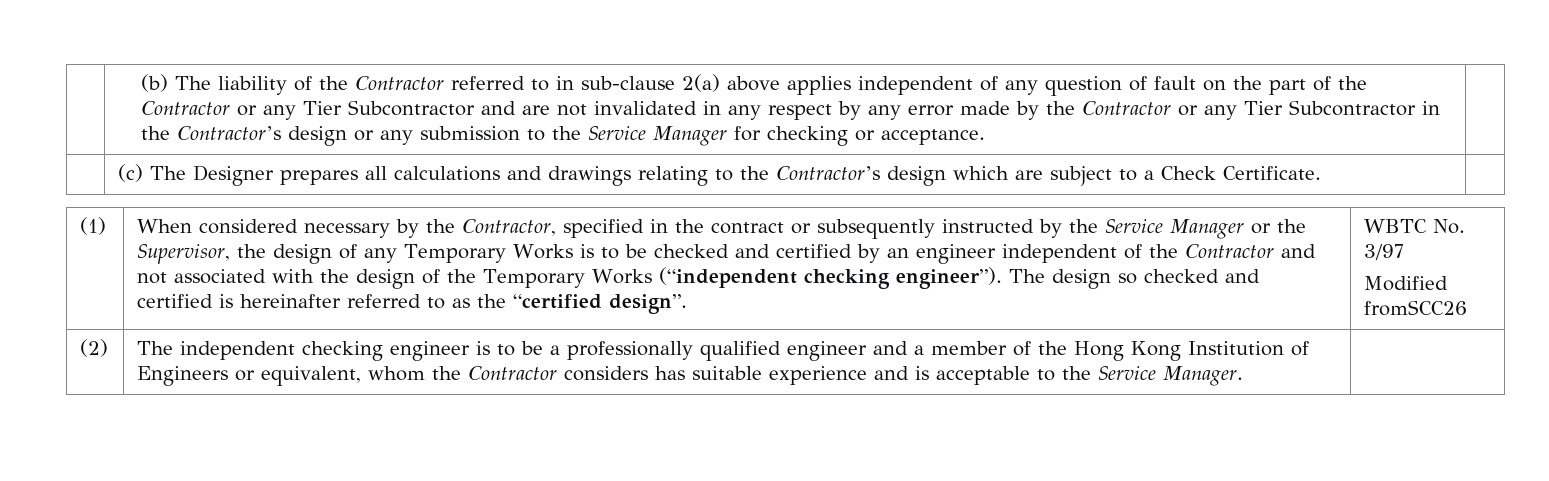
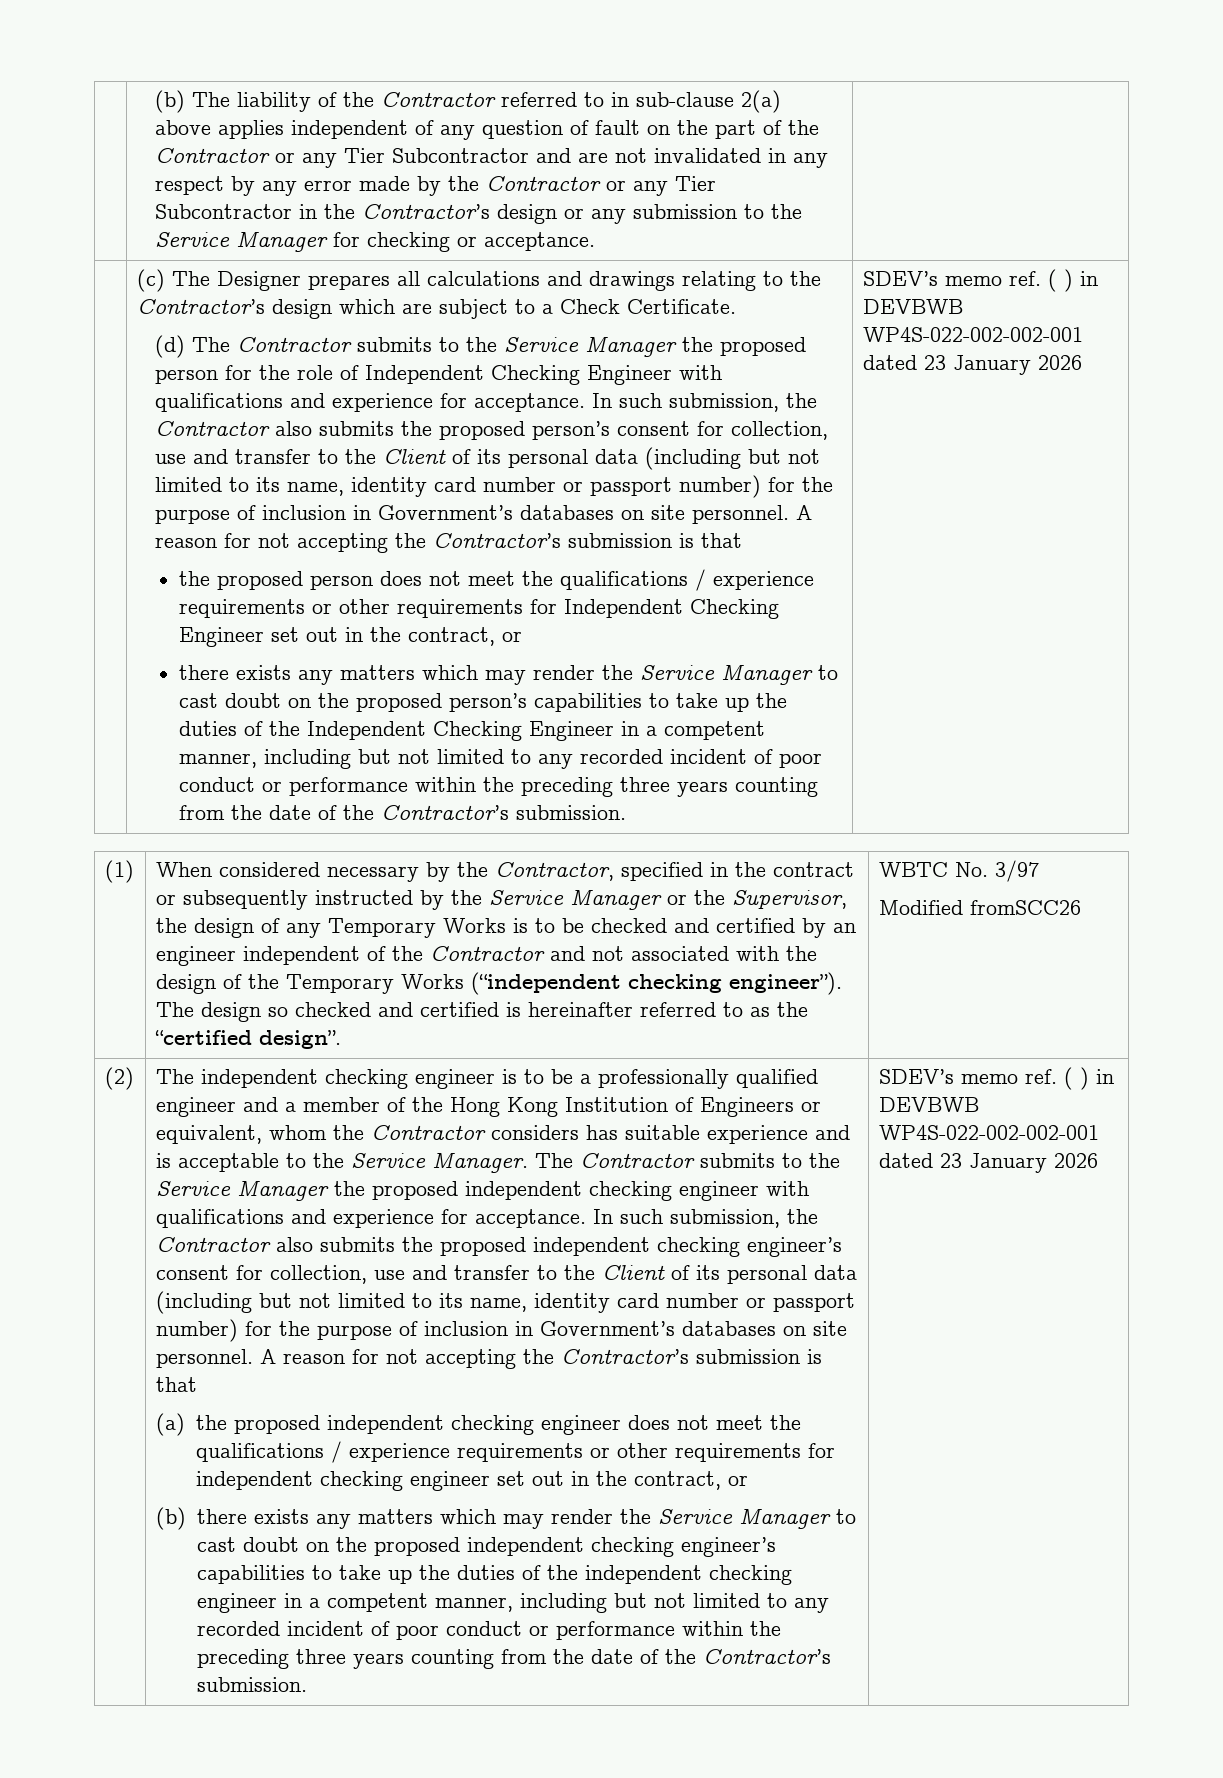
(1322, 173) | -> [155,335,807,358] [155,365,723,385] [155,393,818,412] [155,421,829,440] [155,447,821,470] [155,475,834,498] [155,505,813,524] [155,533,743,553] [178,569,814,591] [178,599,779,619] [178,627,522,647] [178,664,838,685] [178,693,787,712] [178,721,765,741] [178,749,822,769] [178,777,818,797] [178,805,626,820] [862,269,1098,292] [862,299,963,314] [862,327,1083,342] [862,355,1082,375] // (d) The Contractor submits to the Service Manager the proposed person for the role of Independent Checking Engineer with qualifications and experience for acceptance. In such submission, the Contractor also submits the proposed person’s consent for collection, use and transfer to the Client of its personal data (including but not limited to its name, identity card number or passport number) for the purpose of inclusion in Government’s databases on site personnel. A reason for not accepting the Contractor’s submission is that // the proposed person does not meet the qualifications / experience requirements or other requirements for Independent Checking Engineer set out in the contract, or // there exists any matters which may render the Service Manager to cast doubt on the proposed person’s capabilities to take up the duties of the Independent Checking Engineer in a competent manner, including but not limited to any recorded incident of poor conduct or performance within the preceding three years counting from the date of the Contractor’s submission. | SDEV’s memo ref. ( ) in DEVBWB WP4S-022-002-002-001 dated 23 January 2026
(1244, 376) | -> [534,1153,840,1168] [155,1180,809,1201] [155,1209,818,1228] [155,1237,842,1257] [155,1265,857,1284] [155,1291,855,1314] [155,1319,847,1342] [155,1349,822,1369] [155,1377,197,1392] [155,1413,801,1436] [195,1441,835,1463] [195,1471,748,1491] [155,1507,856,1530] [196,1537,776,1557] [196,1565,792,1585] [196,1593,829,1613] [196,1621,781,1640] [196,1649,831,1669] [196,1677,307,1692] [878,1067,1114,1090] [878,1097,979,1112] [878,1125,1099,1140] [878,1153,1098,1173] The Contractor submits to the Service Manager the proposed independent checking engineer with qualifications and experience for acceptance. In such submission, the Contractor also submits the proposed independent checking engineer’s consent for collection, use and transfer to the Client of its personal data (including but not limited to its name, identity card number or passport number) for the purpose of inclusion in Government’s databases on site personnel. A reason for not accepting the Contractor’s submission is that // (a) the proposed independent checking engineer does not meet the qualifications / experience requirements or other requirements for independent checking engineer set out in the contract, or // (b) there exists any matters which may render the Service Manager to cast doubt on the proposed independent checking engineer’s capabilities to take up the duties of the independent checking engineer in a competent manner, including but not limited to any recorded incident of poor conduct or performance within the preceding three years counting from the date of the Contractor’s submission. | SDEV’s memo ref. ( ) in DEVBWB WP4S-022-002-002-001 dated 23 January 2026

